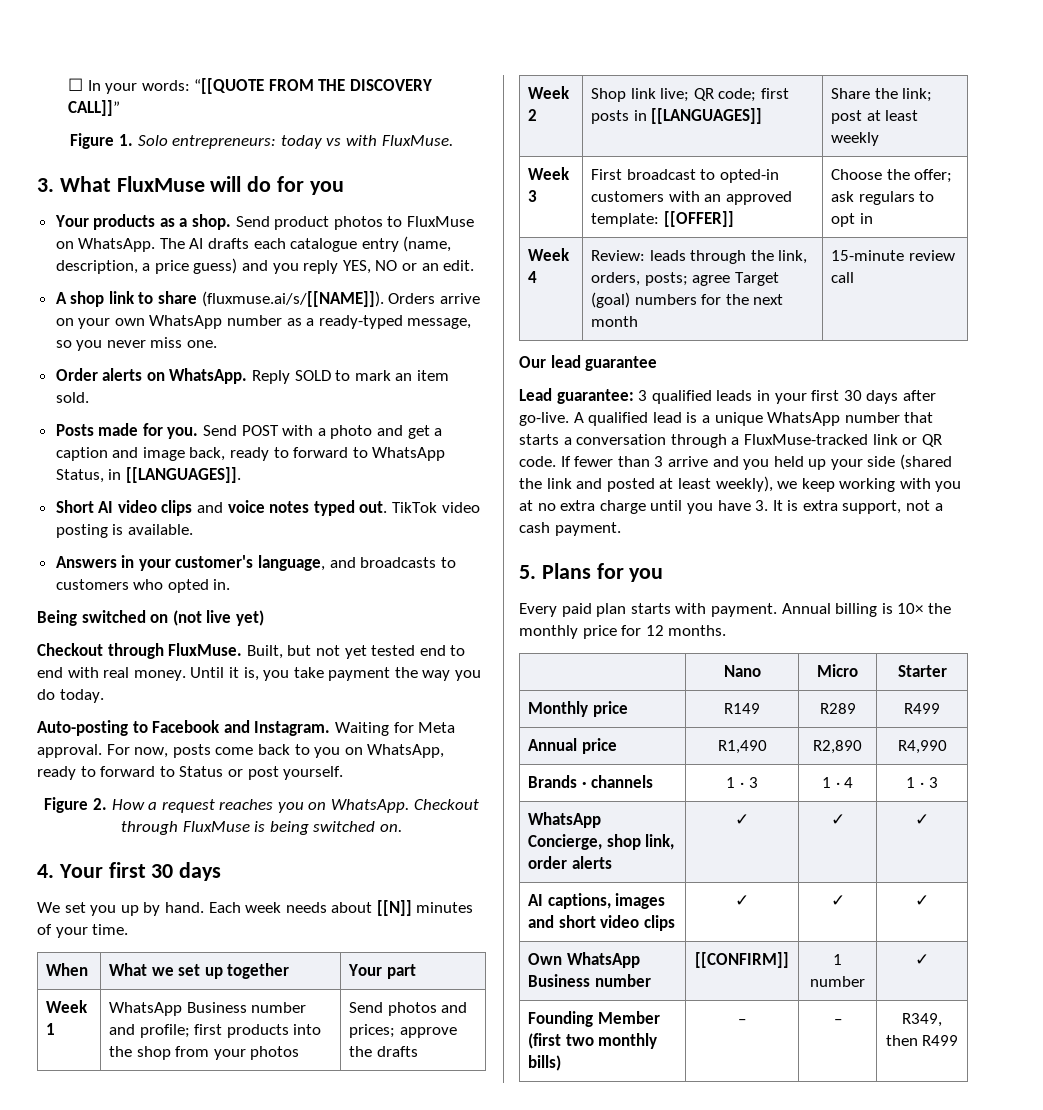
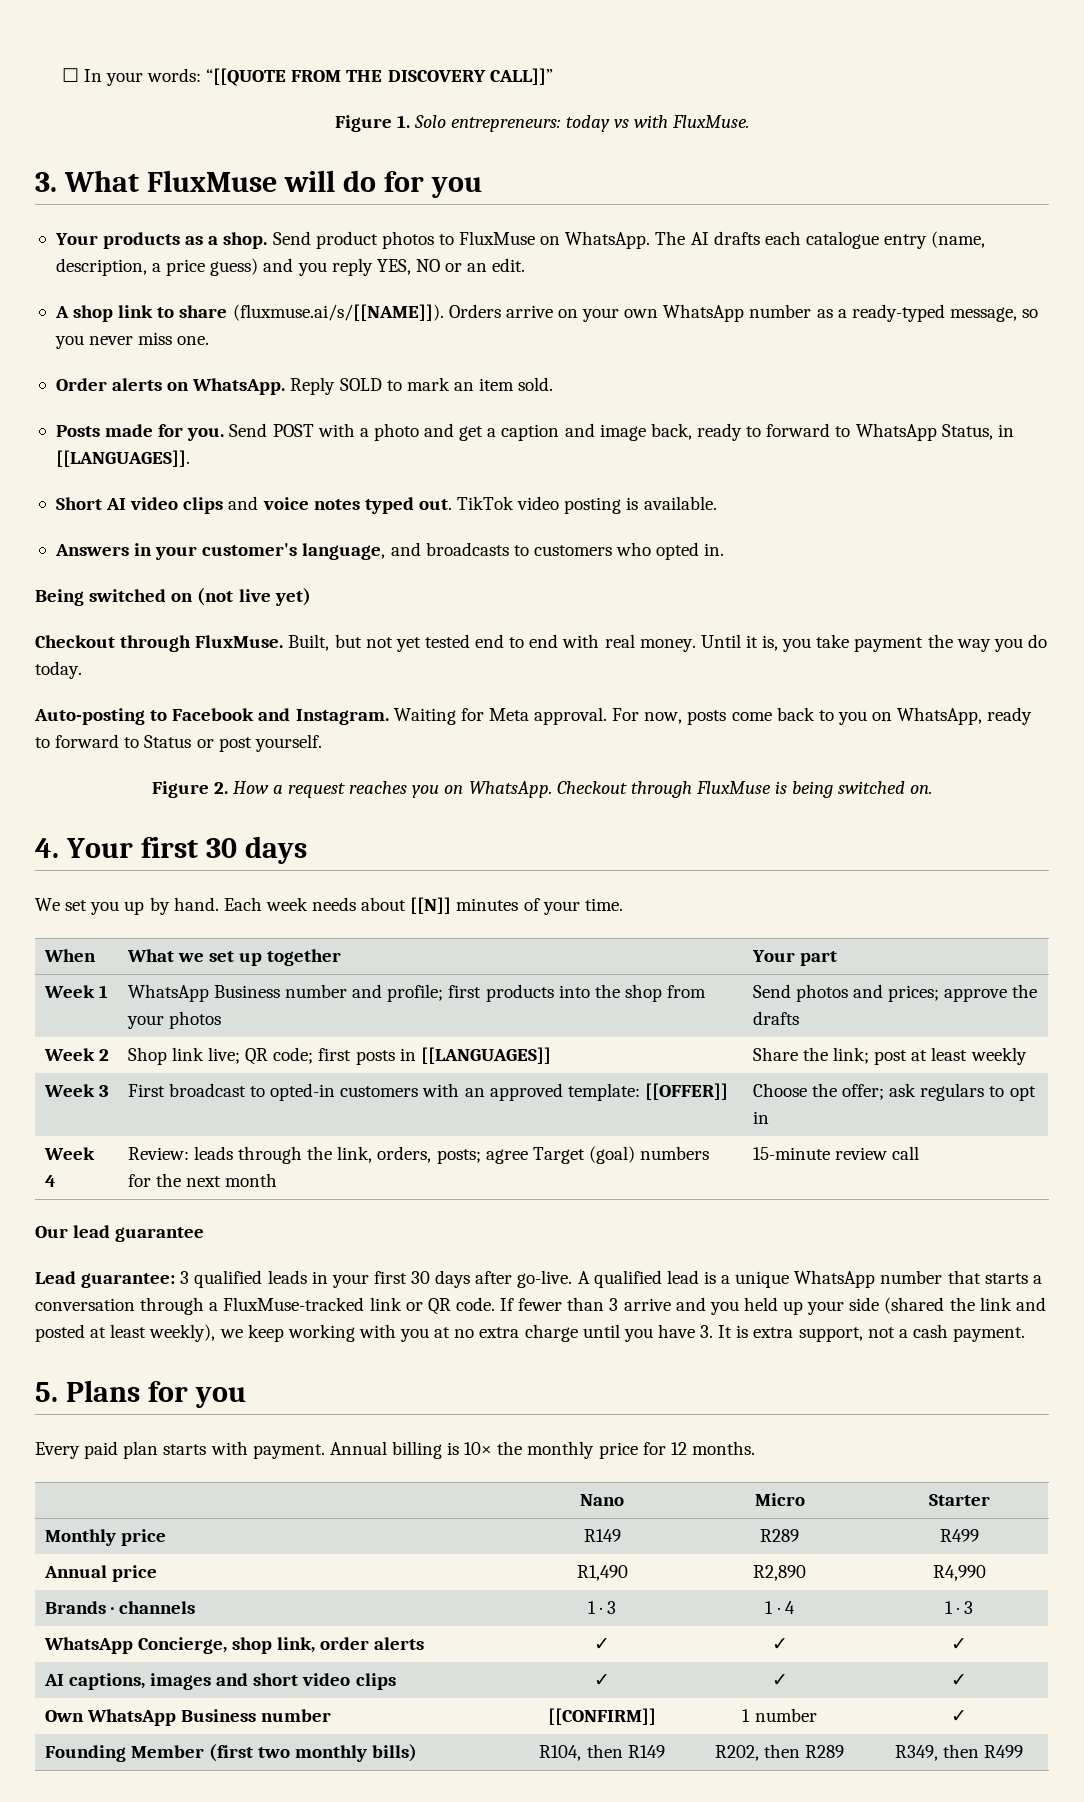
[738,1019,746,1024] [833,1019,842,1024] – | – -> [539,1744,665,1761] [714,1744,845,1761] R104, then R149 | R202, then R289

